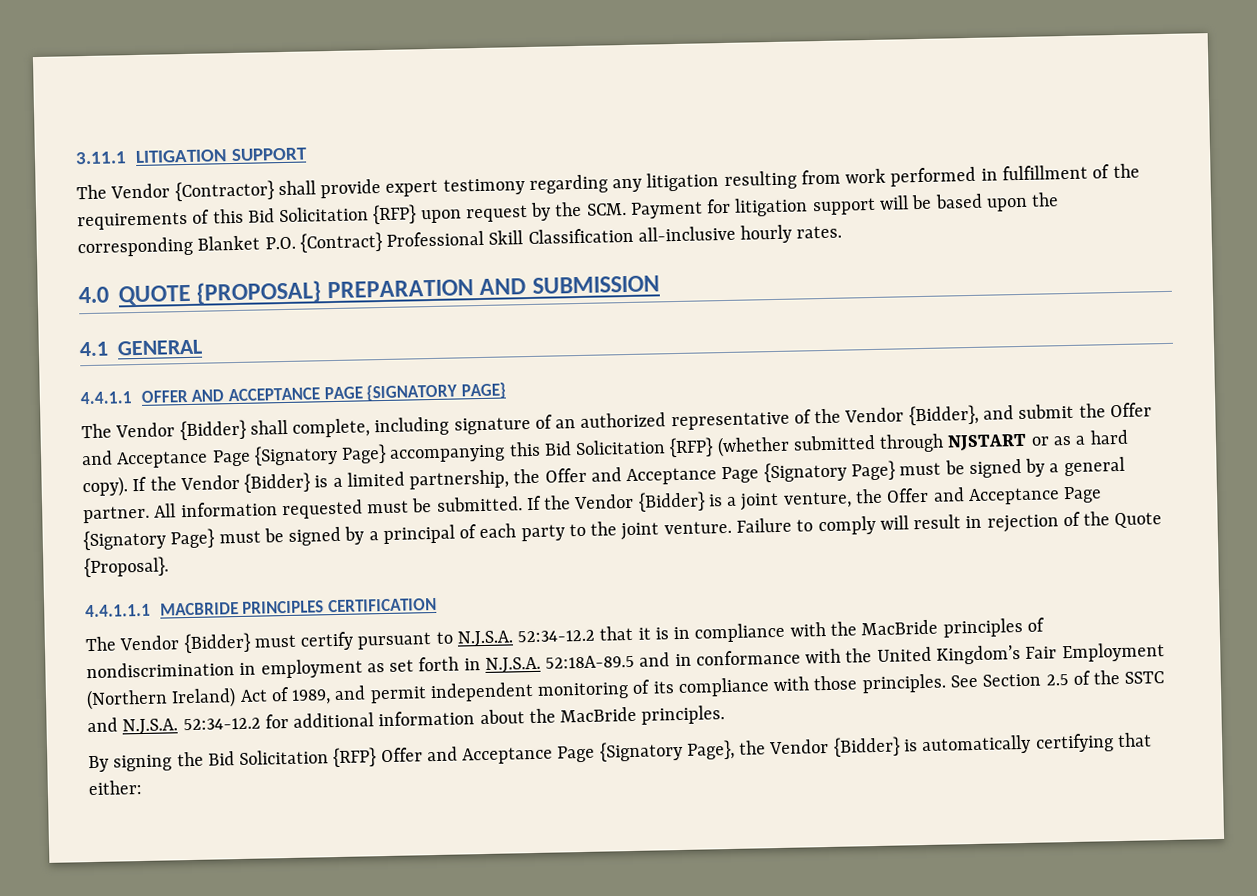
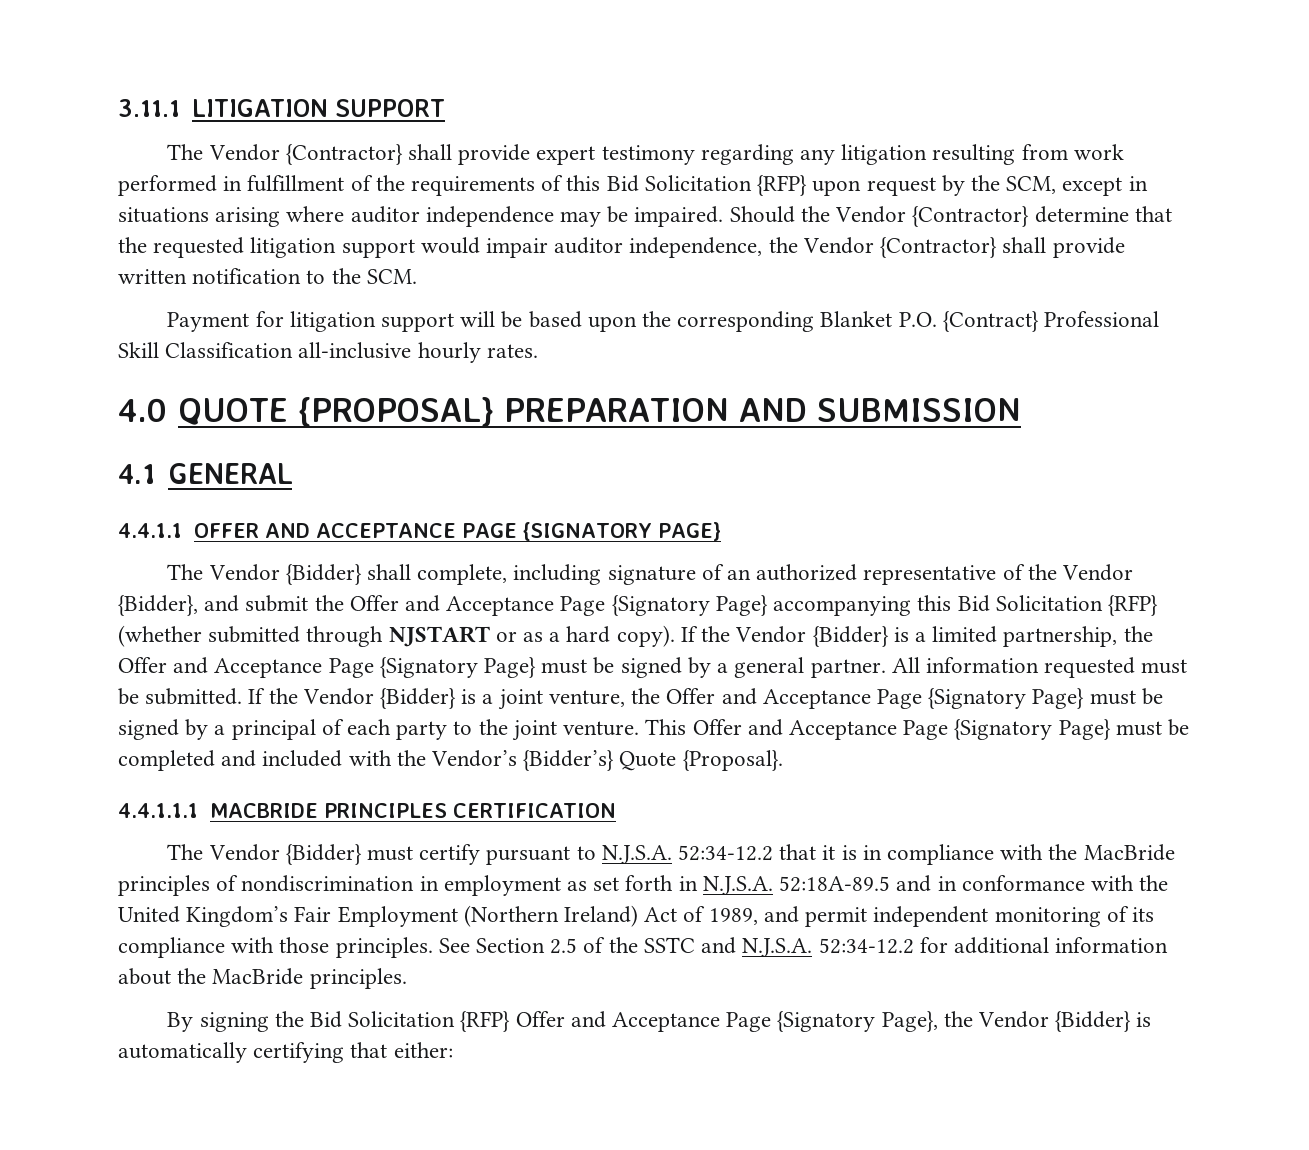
(583, 209) none -> [1006,176,1148,196] [118,206,1172,227] [118,237,1125,258] [118,268,361,284] SCM, except in situations arising where auditor independence may be impaired. Should the Vendor {Contractor} determine that the requested litigation support would impair auditor independence, the Vendor {Contractor} shall provide written notification to the
(627, 209) none -> (417, 276) //
[735,511,1111,536] Failure to comply will result in rejection of the -> [645,719,1189,740] [118,750,615,771] This Offer and Acceptance Page {Signatory Page} must be completed and included with the Vendor’s {Bidder’s}

